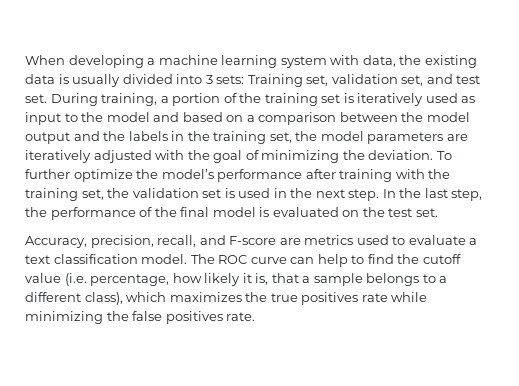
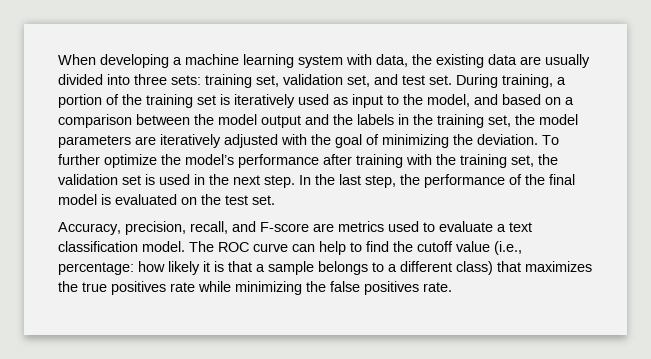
[58,74,69,84] is -> [520,56,541,65] are
[205,74,303,87] 3 sets: Training -> [134,74,252,88] three sets: training
[106,112,150,122] model -> [427,94,470,107] model,
[64,273,170,286] (i.e. percentage, -> [494,241,522,255] [58,262,134,275] (i.e., percentage:
[255,273,269,285] is, -> [214,261,224,272] is
[84,292,167,305] class), which -> [456,261,521,275] class) that

